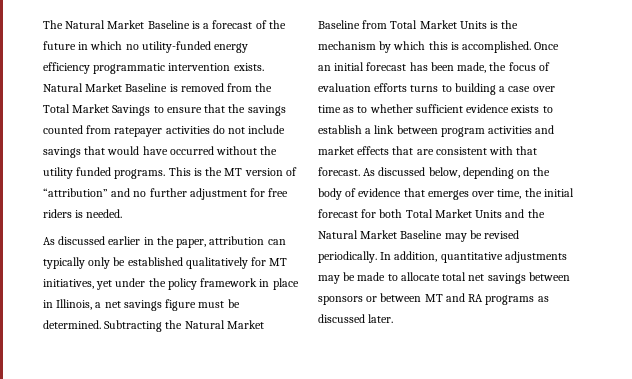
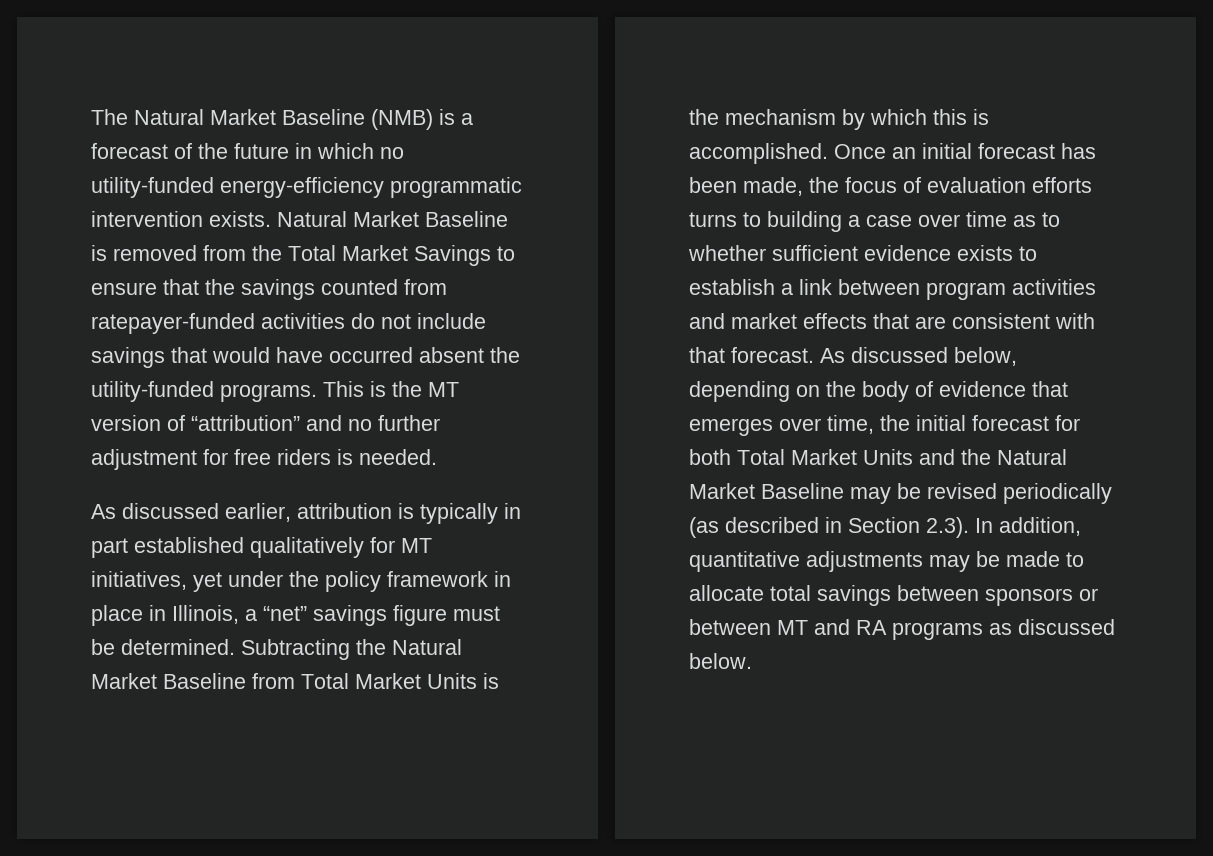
(190, 24) none -> [371,109,433,130] (NMB)
[214,43,249,53] [43,62,90,74] energy efficiency -> [220,177,384,198] energy-efficiency
[114,127,163,137] ratepayer -> [91,313,255,334] ratepayer-funded
[216,146,278,155] [43,167,112,179] without the utility funded -> [419,347,520,363] [91,381,214,402] absent the utility-funded
[108,236,286,248] [43,257,126,269] earlier in the paper, attribution can typically only be -> [225,503,521,524] [91,538,128,558] earlier, attribution is typically in part
[104,301,121,308] net -> [263,606,307,621] “net”
[318,251,377,263] periodically. -> [1003,483,1112,504] [689,517,969,538] periodically (as described in Section 2.3).
[468,274,485,281] net -> (811, 593) none
[368,314,394,323] later. -> [689,653,752,669] below.

